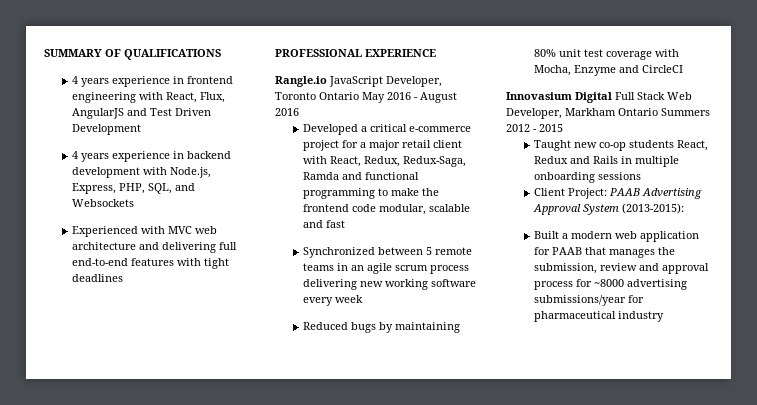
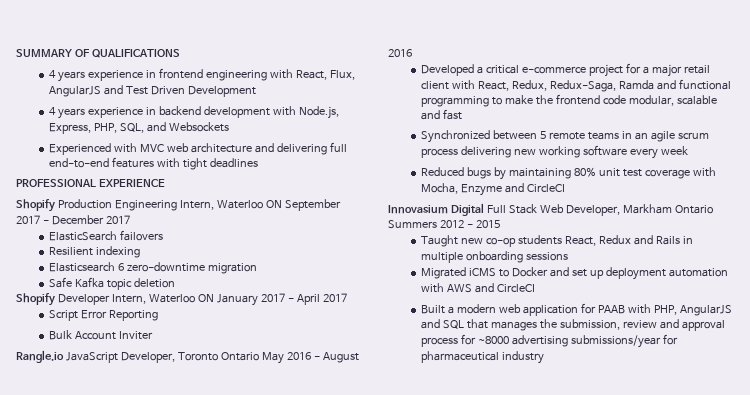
(436, 53) none -> [16,199,341,212] [16,215,130,225] [49,230,164,241] [49,246,141,258] [49,262,258,274] [49,277,176,290] [16,293,347,306] [49,310,159,321] [49,330,154,340] // Shopify Production Engineering Intern, Waterloo ON September 2017 - December 2017 // ElasticSearch failovers // Resilient indexing // Elasticsearch 6 zero-downtime migration // Safe Kafka topic deletion // Shopify Developer Intern, Waterloo ON January 2017 - April 2017 // Script Error Reporting // Bulk Account Inviter
[533,188,702,199] [532,203,684,215] Client Project: PAAB Advertising Approval System (2013-2015): -> [421,267,728,280] [421,283,536,293] Migrated iCMS to Docker and set up deployment automation with AWS and CircleCI
(582, 251) none -> [627,304,732,316] [421,319,465,329] with PHP, AngularJS and SQL

